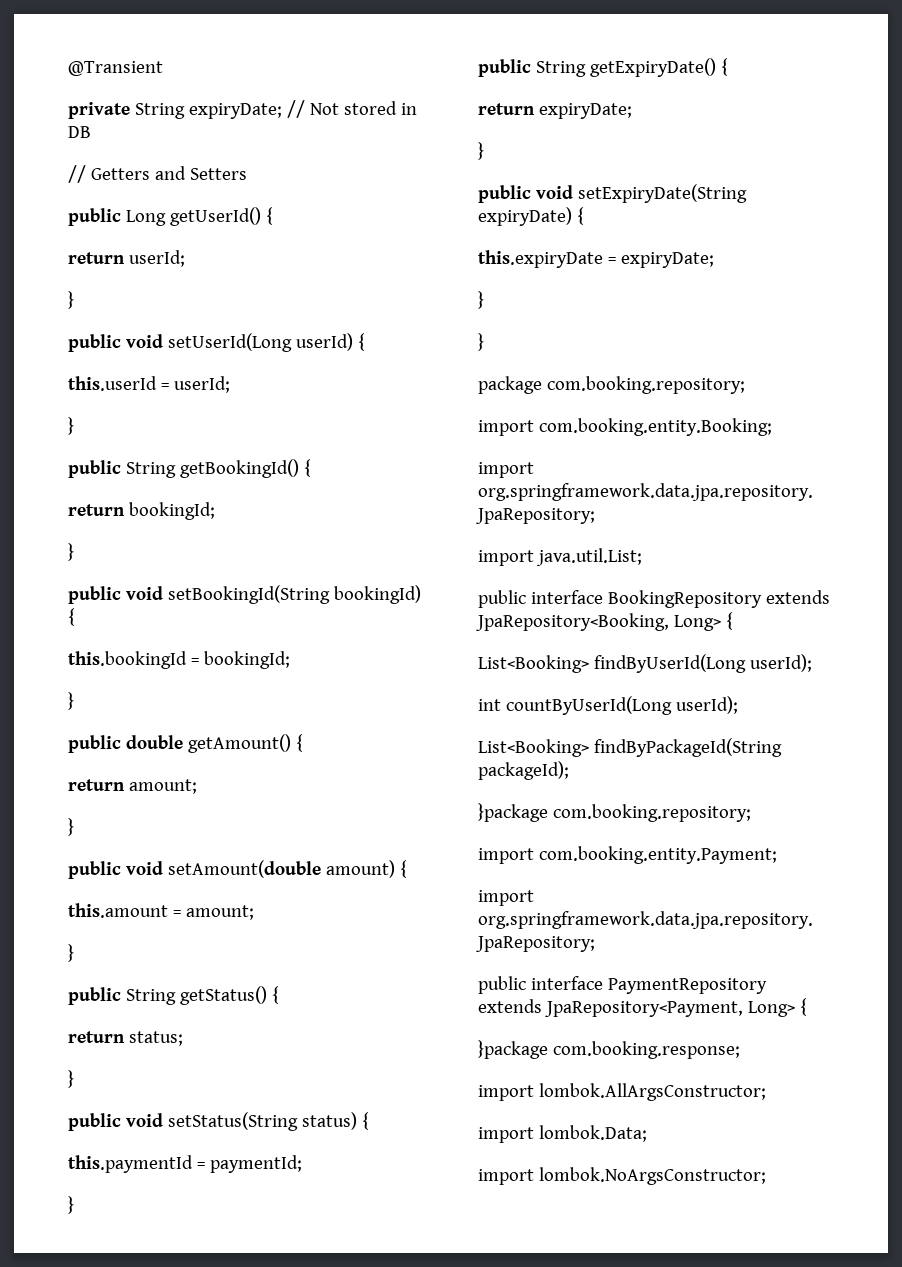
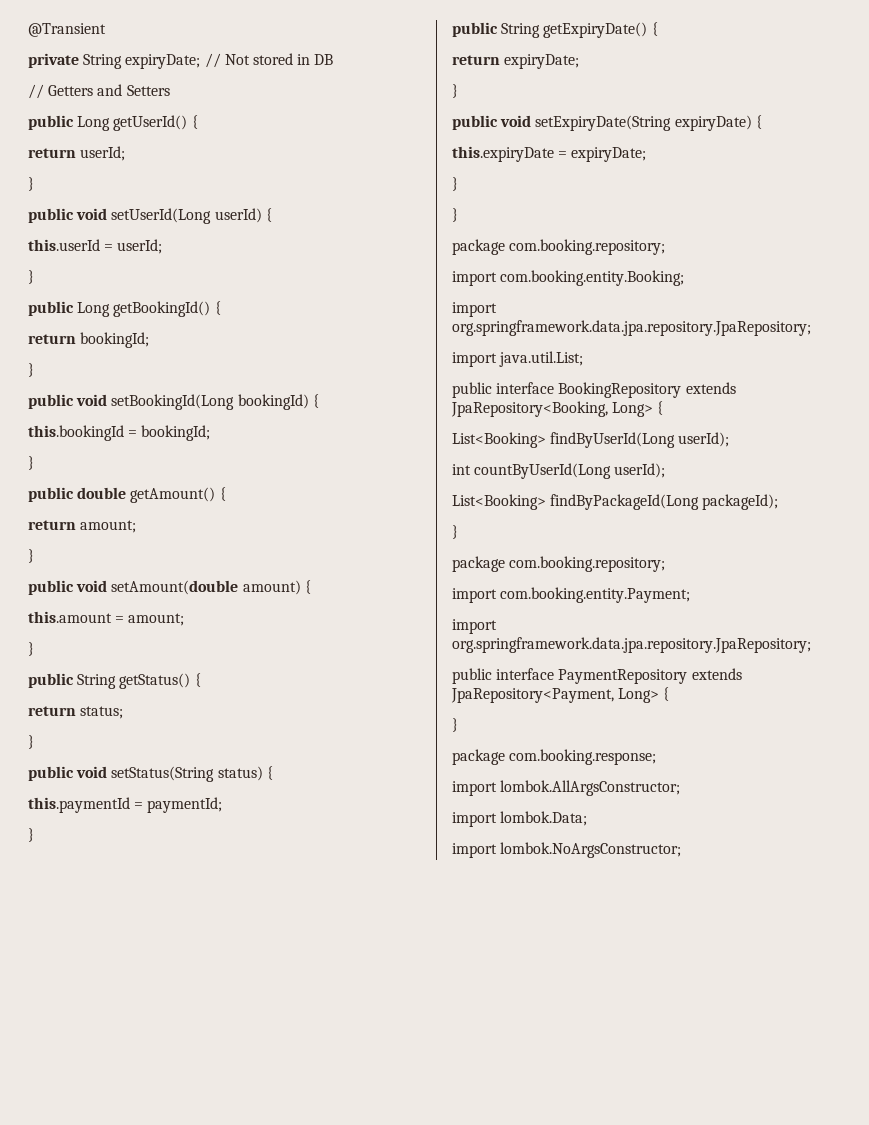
[125,462,176,478] String -> [77,302,111,317] Long
[167,585,330,604] setBookingId(String -> [111,394,235,410] setBookingId(Long
[593,738,782,757] findByPackageId(String -> [550,494,700,510] findByPackageId(Long
[478,803,548,822] }package -> [452,525,458,539] [452,556,505,572] } // package
[478,1040,548,1059] }package -> [452,718,458,732] [452,749,505,765] } // package

